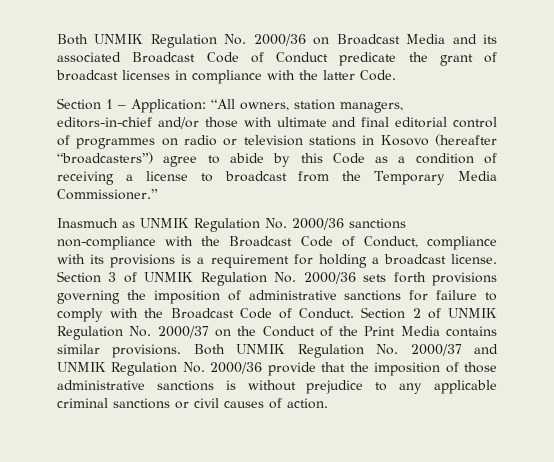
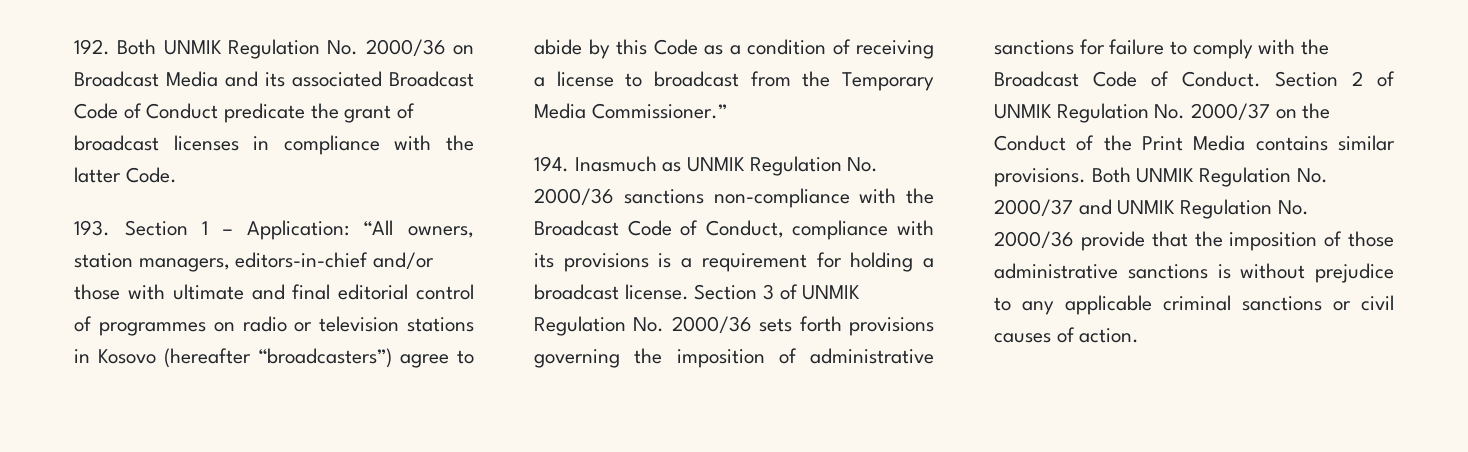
(57, 39) none -> [74,39,110,55] 192.
(396, 75) none -> [74,220,110,236] 193.
(158, 194) none -> [534,156,569,172] 194.

